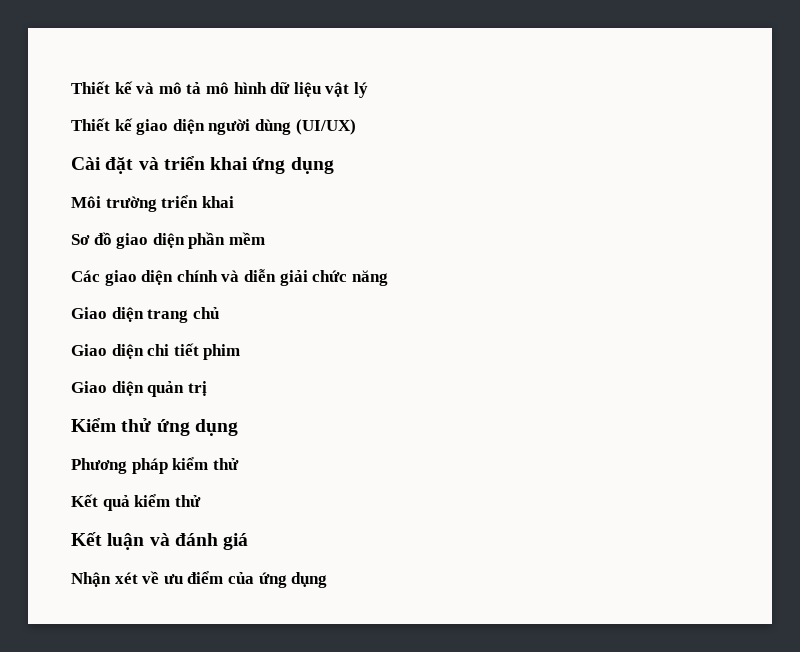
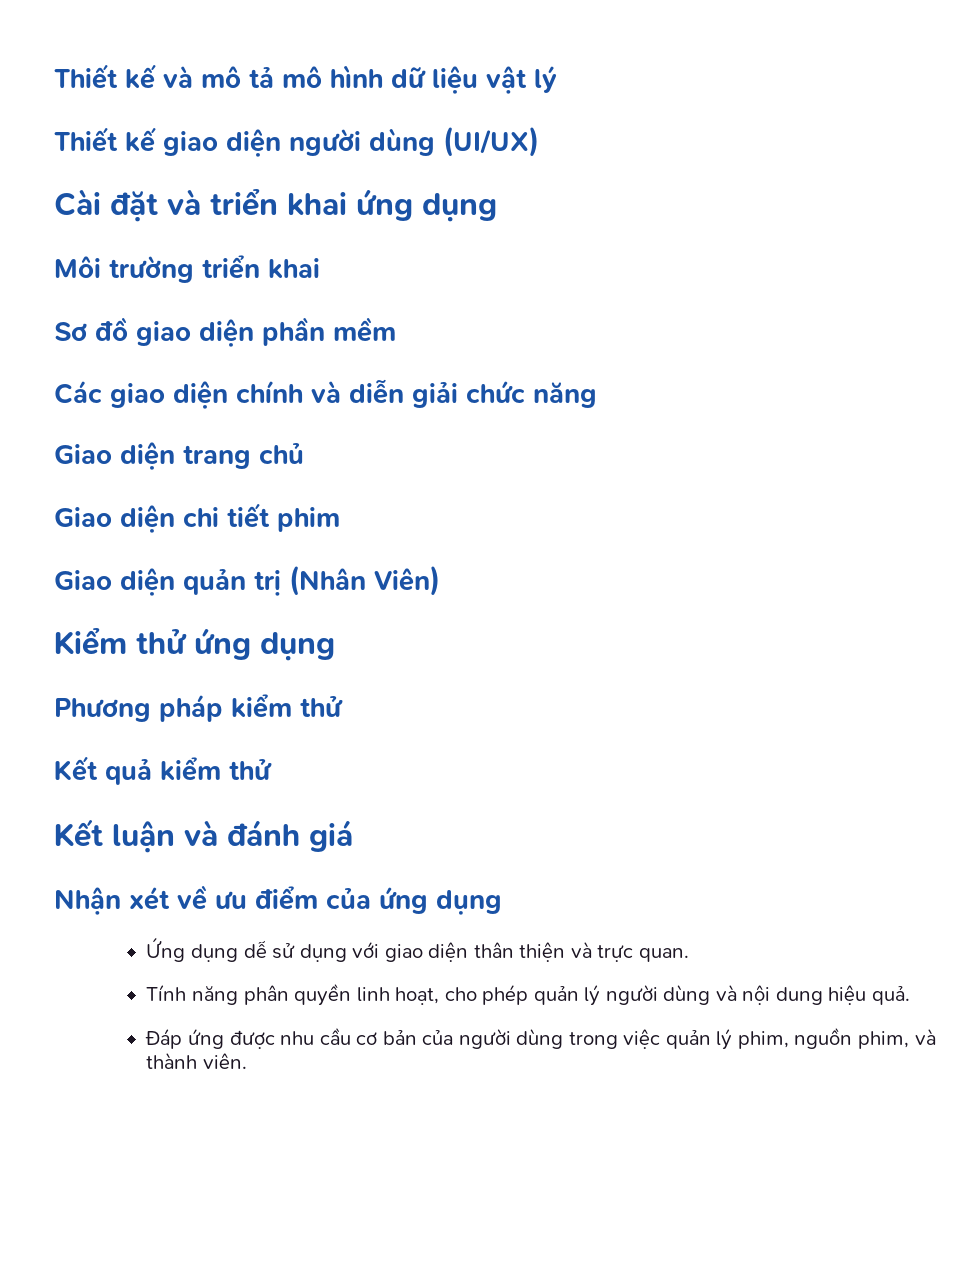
(207, 388) none -> [289,565,440,596] (Nhân Viên)
(328, 580) none -> [146,937,689,962] [146,983,911,1006] [145,1027,936,1050] [146,1052,247,1069] // Ứng dụng dễ sử dụng với giao diện thân thiện và trực quan. // Tính năng phân quyền linh hoạt, cho phép quản lý người dùng và nội dung hiệu quả. // Đáp ứng được nhu cầu cơ bản của người dùng trong việc quản lý phim, nguồn phim, và thành viên.

